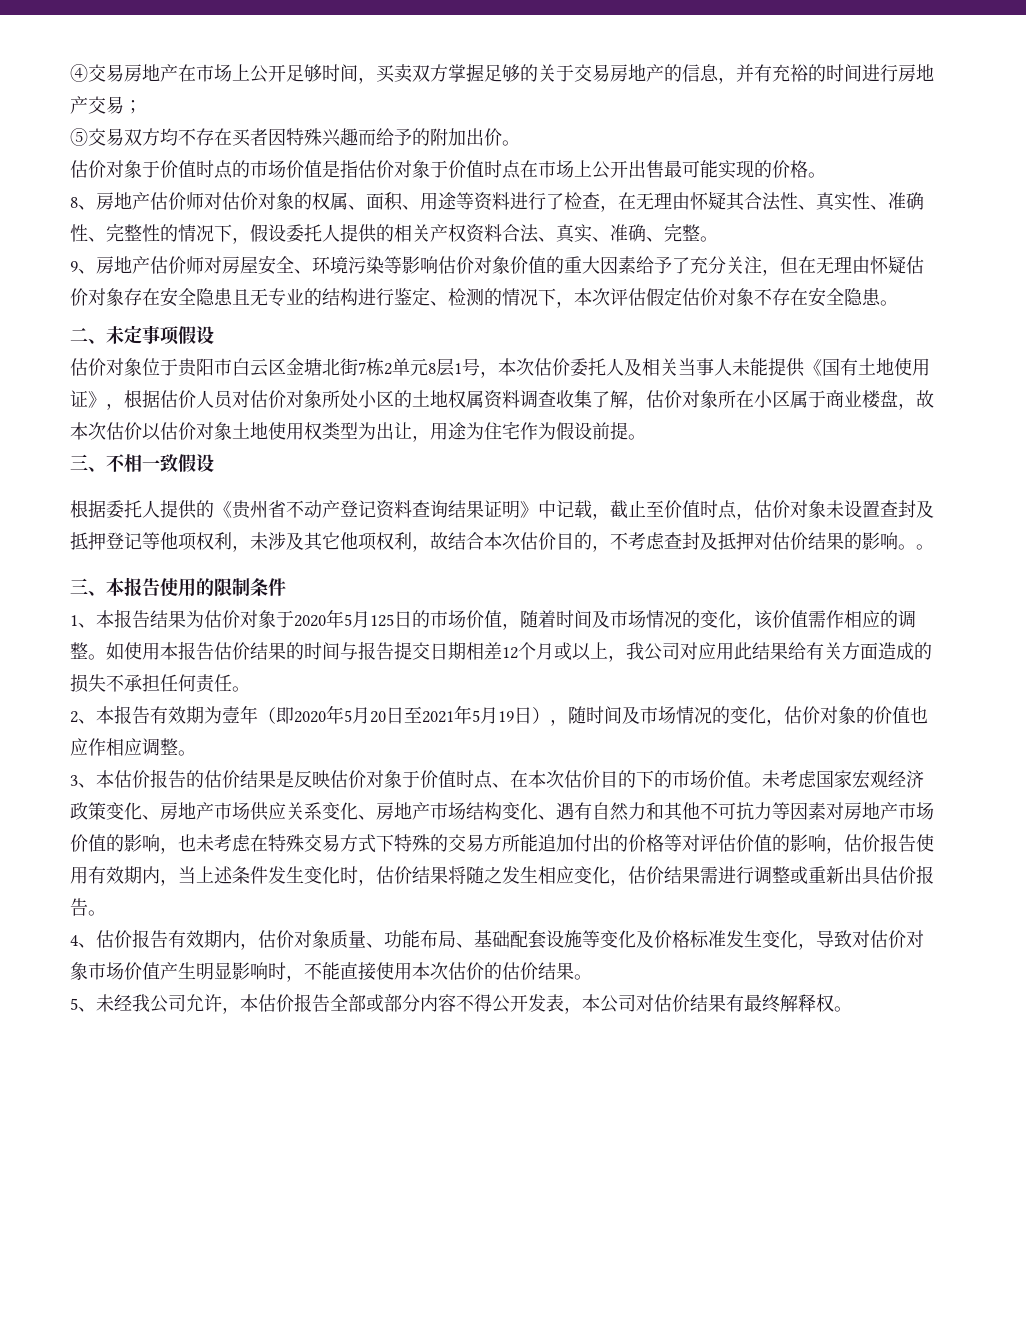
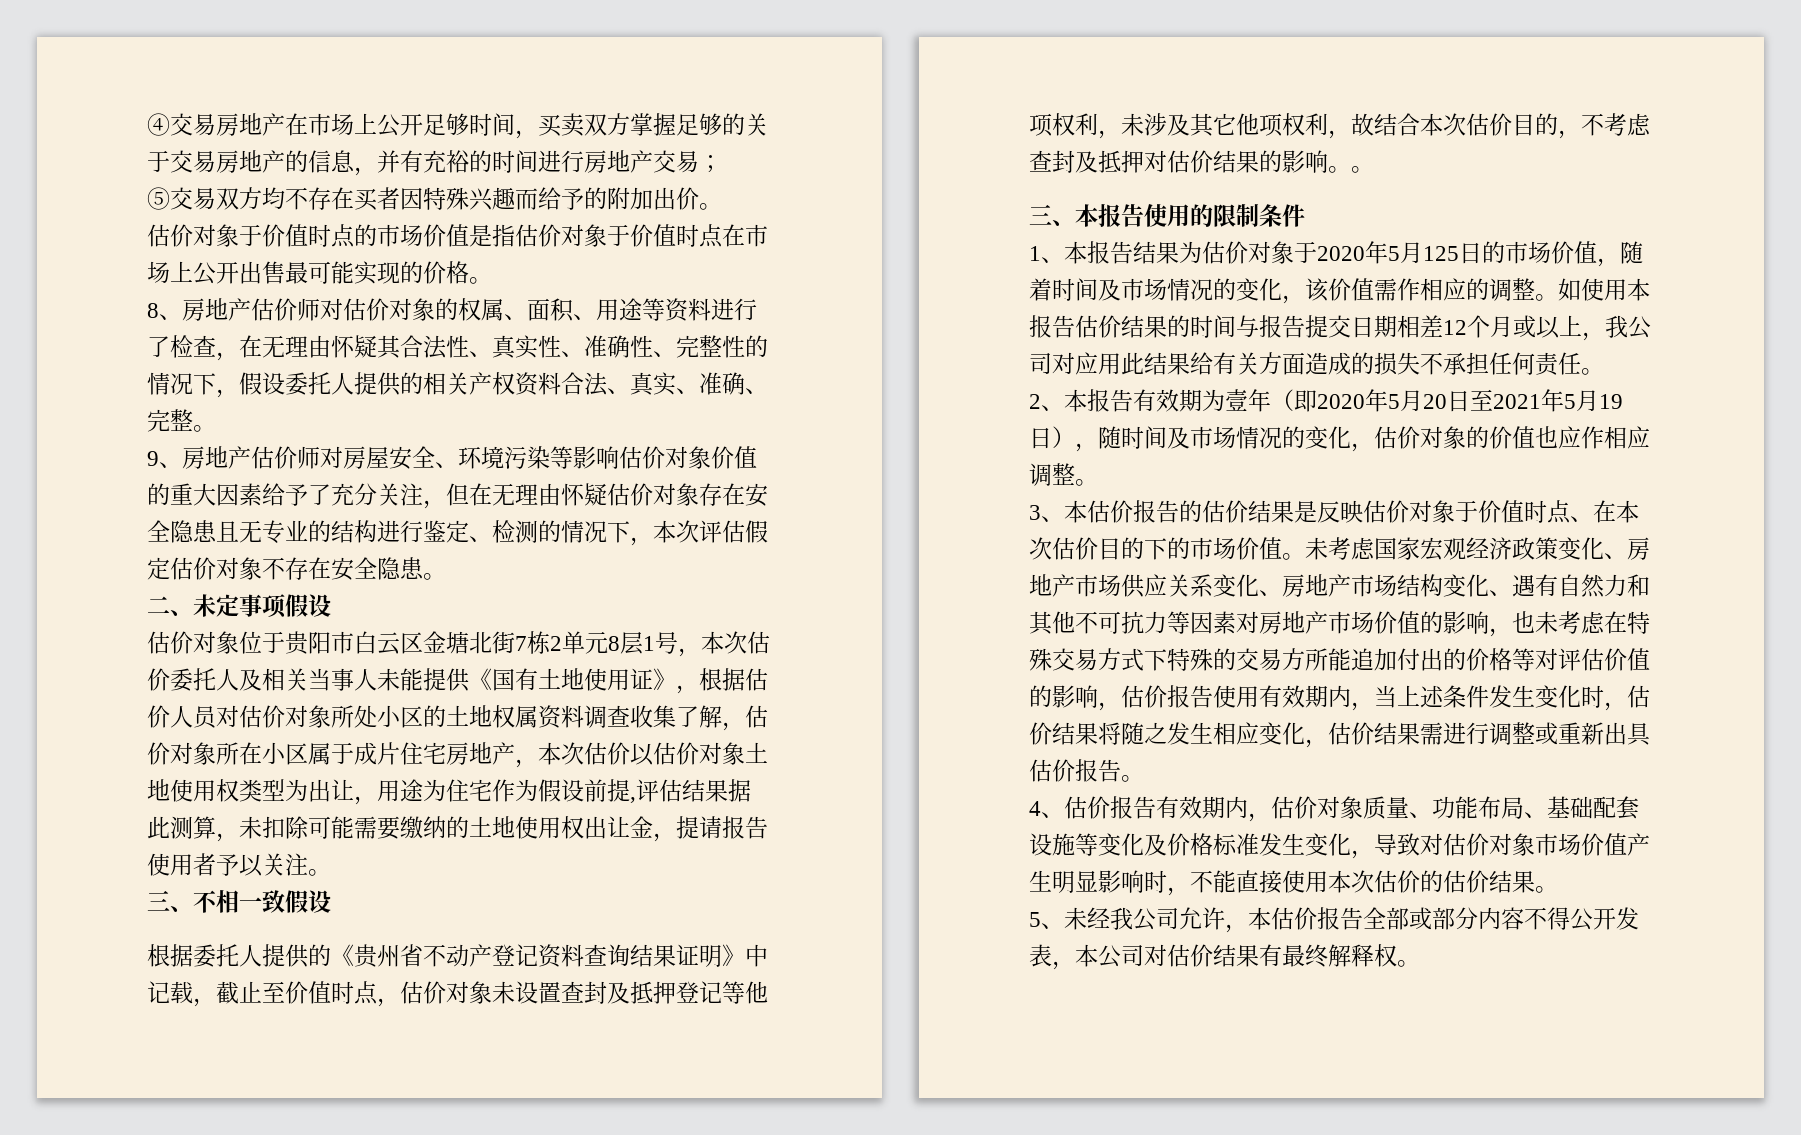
[826,390,934,410] 商业楼盘，故 -> [354,742,538,768] 成片住宅房地产，
(628, 431) none -> [630,779,751,803] [147,816,768,842] [147,853,308,877] ,评估结果据此测算，未扣除可能需要缴纳的土地使用权出让金，提请报告使用者予以关注

